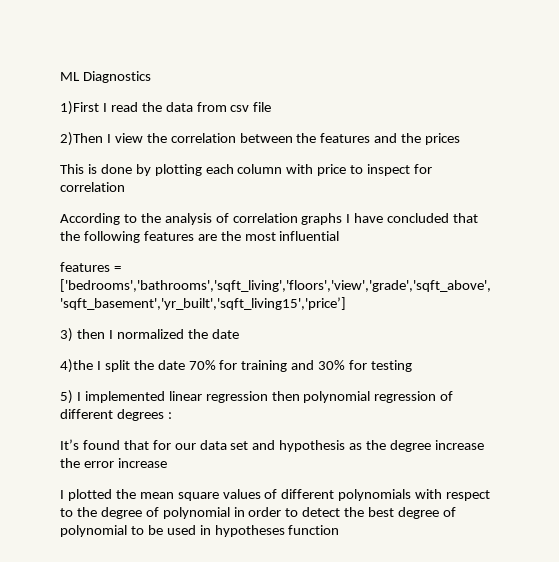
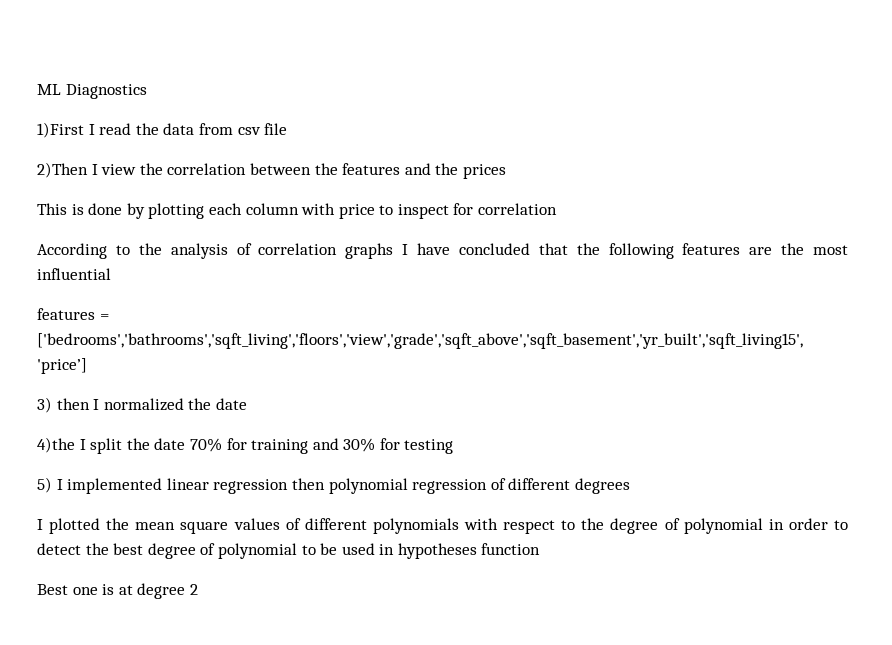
[167,412,172,419] [60,439,484,452] [60,458,167,468] : // It’s found that for our data set and hypothesis as the degree increase the error increase -> (630, 486) none
(340, 530) none -> [37,583,198,599] // Best one is at degree 2

